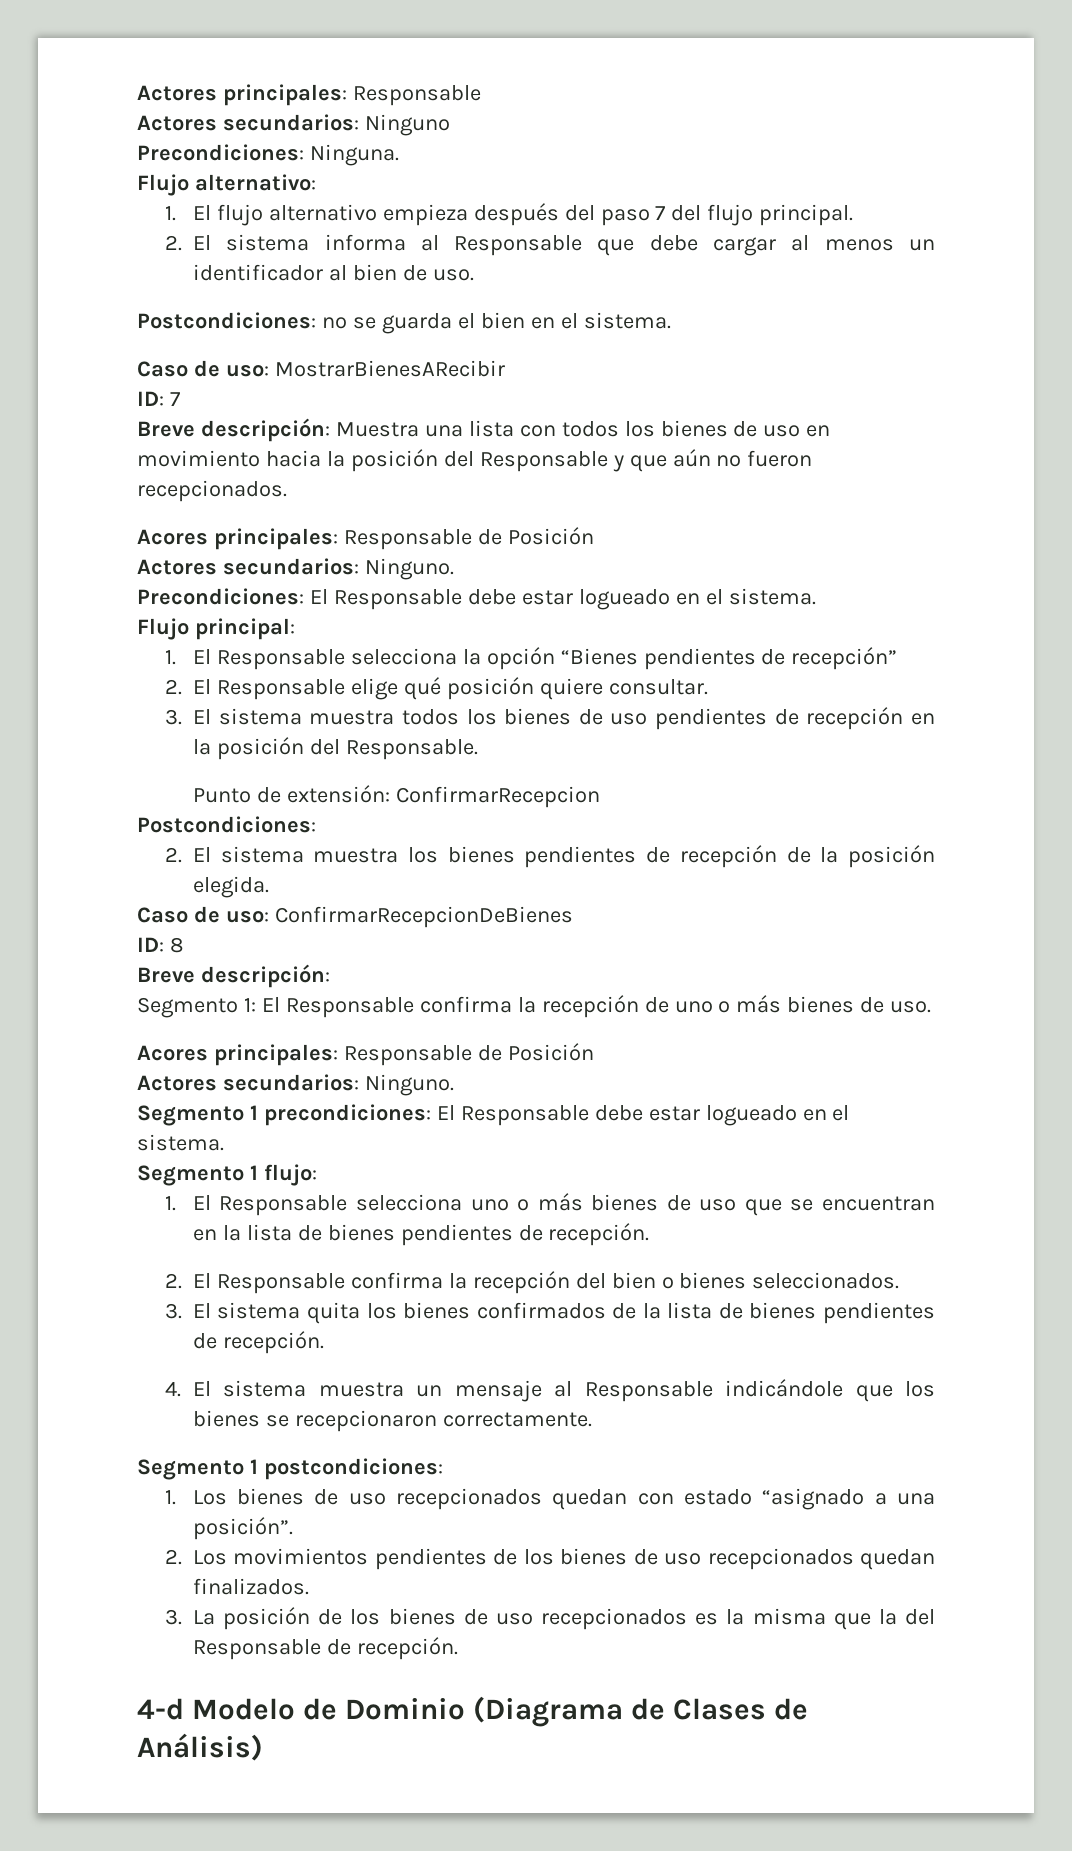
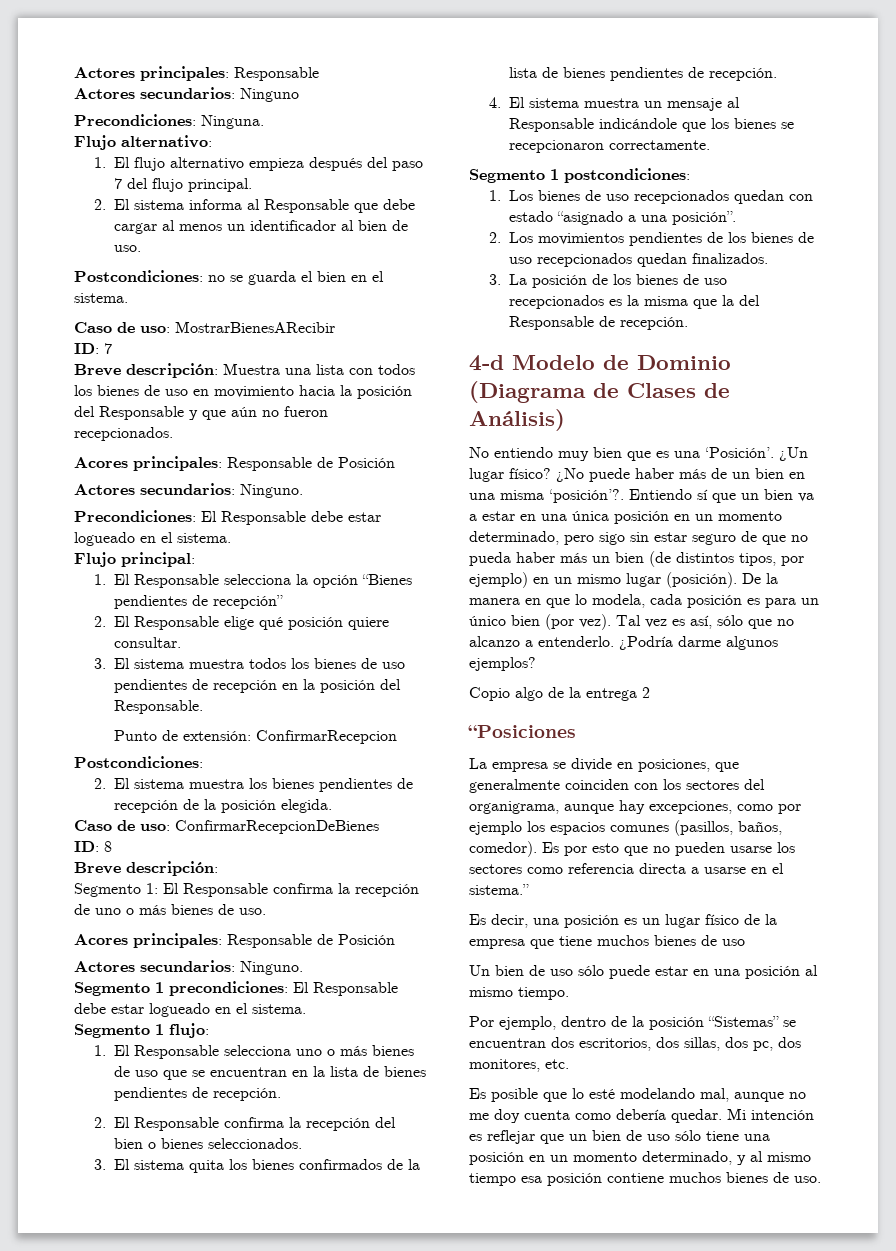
(263, 1747) none -> [469,447,808,461] [469,468,805,482] [469,489,814,503] [469,511,782,524] [469,531,808,545] [469,551,804,567] [469,572,778,588] [469,594,819,608] [469,614,794,630] [469,636,778,650] [469,657,536,671] [469,687,650,701] [468,725,576,738] [469,758,739,772] [469,779,765,793] [469,800,801,814] [469,820,782,836] [469,841,795,857] [469,863,784,874] [469,884,529,895] [469,914,777,928] [469,935,745,949] [469,965,818,979] [469,987,569,1000] [469,1016,796,1030] [469,1037,801,1051] [469,1059,569,1072] [469,1088,806,1102] [469,1108,814,1123] [469,1130,770,1144] [469,1151,811,1165] [469,1172,821,1186] // No entiendo muy bien que es una ‘Posición’. ¿Un lugar físico? ¿No puede haber más de un bien en una misma ‘posición’?. Entiendo sí que un bien va a estar en una única posición en un momento determinado, pero sigo sin estar seguro de que no pueda haber más un bien (de distintos tipos, por ejemplo) en un mismo lugar (posición). De la manera en que lo modela, cada posición es para un único bien (por vez). Tal vez es así, sólo que no alcanzo a entenderlo. ¿Podría darme algunos ejemplos? // Copio algo de la entrega 2 // “Posiciones // La empresa se divide en posiciones, que generalmente coinciden con los sectores del organigrama, aunque hay excepciones, como por ejemplo los espacios comunes (pasillos, baños, comedor). Es por esto que no pueden usarse los sectores como referencia directa a usarse en el sistema.” // Es decir, una posición es un lugar físico de la empresa que tiene muchos bienes de uso // Un bien de uso sólo puede estar en una posición al mismo tiempo. // Por ejemplo, dentro de la posición “Sistemas” se encuentran dos escritorios, dos sillas, dos pc, dos monitores, etc. // Es posible que lo esté modelando mal, aunque no me doy cuenta como debería quedar. Mi intención es reflejar que un bien de uso sólo tiene una posición en un momento determinado, y al mismo tiempo esa posición contiene muchos bienes de uso.

